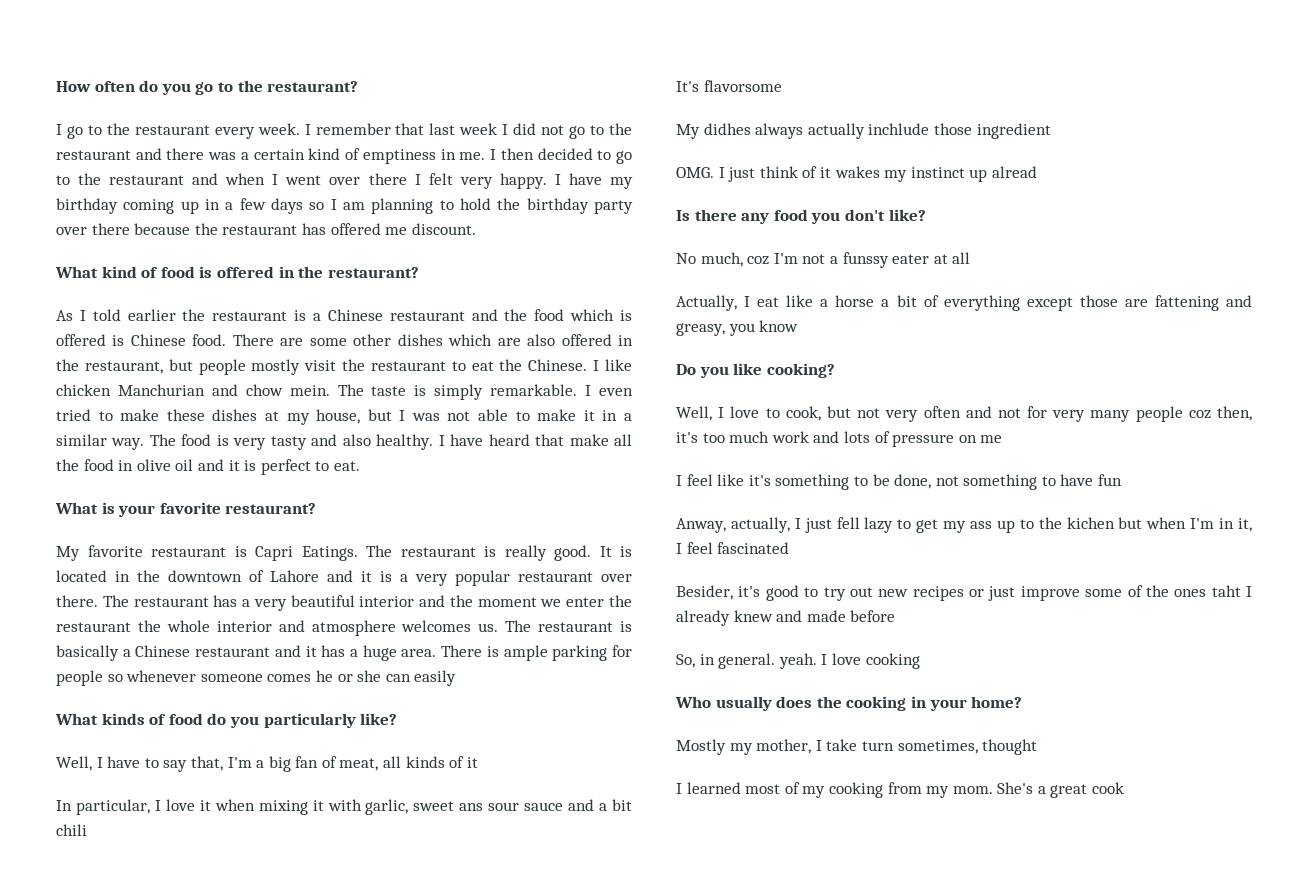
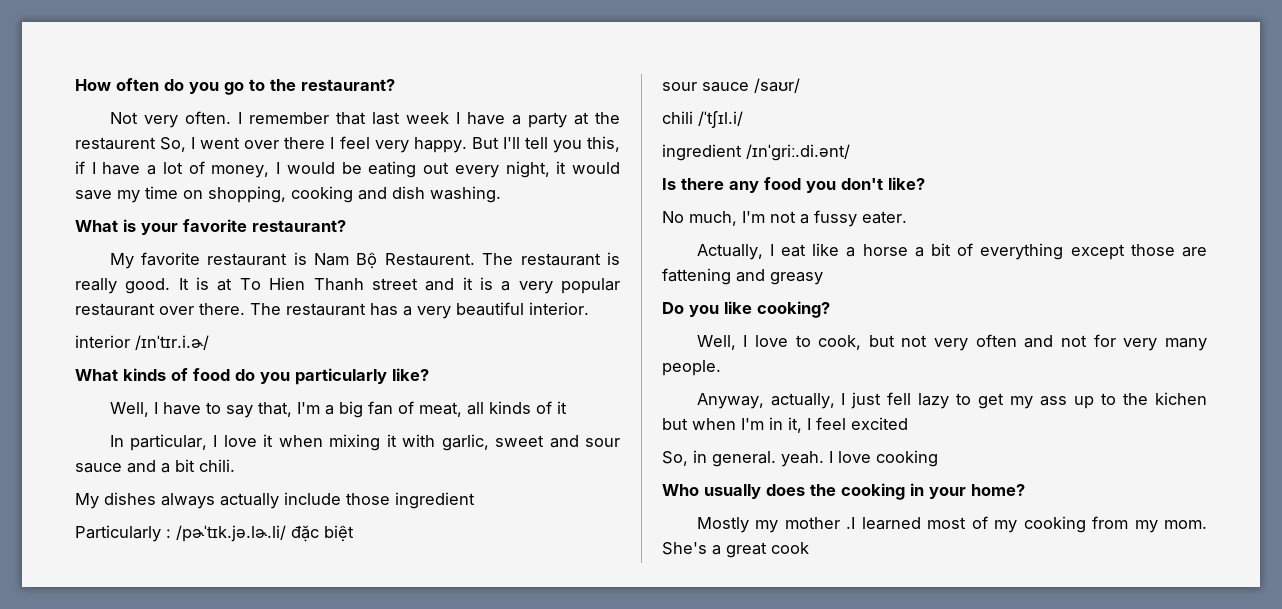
[56,123,300,139] I go to the restaurant every week. -> [109,111,231,128] Not very often.
[513,123,633,139] [56,148,633,164] [56,173,266,185] did not go to the restaurant and there was a certain kind of emptiness in me. I then decided to go to the restaurant and when -> [466,112,620,128] [75,137,187,152] have a party at the restaurent So,
[428,173,453,185] felt -> [339,136,370,149] feel
[554,173,633,189] [56,198,633,214] [56,223,476,235] [55,266,419,278] [56,309,632,321] [56,334,633,346] [56,359,632,375] [56,384,633,400] [56,409,632,425] [56,434,632,450] [56,459,360,475] I have my birthday coming up in a few days so I am planning to hold the birthday party over there because the restaurant has offered me discount. // What kind of food is offered in the restaurant? // As I told earlier the restaurant is a Chinese restaurant and the food which is offered is Chinese food. There are some other dishes which are also offered in the restaurant, but people mostly visit the restaurant to eat the Chinese. I like chicken Manchurian and chow mein. The taste is simply remarkable. I even tried to make these dishes at my house, but I was not able to make it in a similar way. The food is very tasty and also healthy. I have heard that make all the food in olive oil and it is perfect to eat. -> [471,136,620,153] [75,161,621,178] [75,186,501,203] But I'll tell you this, if I have a lot of money, I would be eating out every night, it would save my time on shopping, cooking and dish washing.
[255,546,358,561] Capri Eatings. -> [314,252,475,269] Nam Bộ Restaurent.
[56,570,319,582] located in the downtown of Lahore -> [217,277,418,291] at To Hien Thanh street
[359,595,632,607] [56,620,632,636] [56,645,632,661] [56,670,457,686] interior and the moment we enter the restaurant the whole interior and atmosphere welcomes us. The restaurant is basically a Chinese restaurant and it has a huge area. There is ample parking for people so whenever someone comes he or she can easily -> [529,302,589,315] [75,335,209,350] interior. // interior /ɪnˈtɪr.i.ɚ/
[459,803,484,811] ans -> [549,435,579,448] and
[56,824,87,836] [676,80,782,92] [676,123,751,139] chili // It's flavorsome // My didhes -> [199,459,235,472] [75,492,156,509] chili. // My dishes
[868,123,930,135] inchlude -> [284,492,341,505] include
[676,166,1037,182] OMG. I just think of it wakes my instinct up alread -> [75,525,354,542] [662,78,800,93] [662,111,743,128] [662,144,850,161] Particularly : /pɚˈtɪk.jə.lɚ.li/ đặc biệt // sour sauce /saʊr/ // chili /ˈtʃɪl.i/ // ingredient /ɪnˈɡriː.di.ənt/
[747,256,770,265] coz -> (737, 218) none
[842,252,971,268] funssy eater at all -> [814,210,907,227] fussy eater.
[676,320,799,336] greasy, you know -> [770,272,823,285] greasy
[1135,406,1252,422] [676,431,1003,447] [676,474,1123,490] [676,518,726,533] people coz then, it's too much work and lots of pressure on me // I feel like it's something to be done, not something to have fun // Anway, -> [662,360,721,376] [696,393,764,409] people. // Anyway,
[717,542,790,554] [676,585,1252,601] [676,610,896,626] fascinated // Besider, it's good to try out new recipes or just improve some of the ones taht I already knew and made before -> [851,417,908,430] excited
[756,739,1038,755] [676,783,682,794] mother, I take turn sometimes, thought // I -> [784,517,856,529] mother .I

